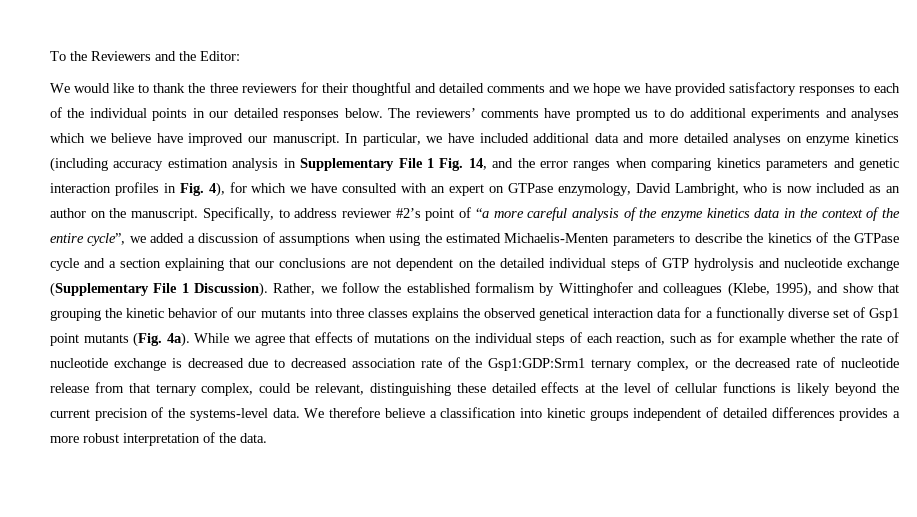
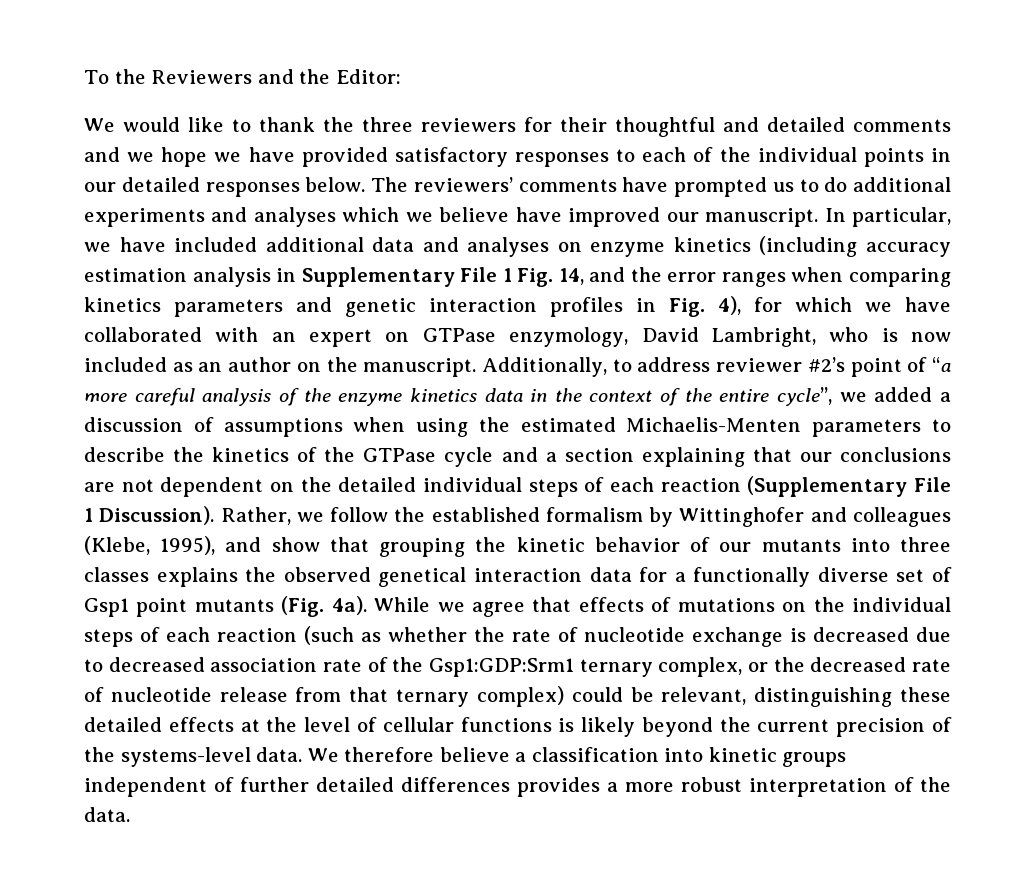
[649,133,729,143] more detailed -> (459, 244) none
[342,183,398,193] consulted -> [84,327,202,342] collaborated
[202,207,274,221] Specifically, -> [482,357,607,377] Additionally,
[661,258,899,271] GTP hydrolysis and nucleotide exchange -> [610,477,741,492] each reaction
[616,332,786,346] reaction, such as for example -> [217,626,381,645] reaction (such as
[201,383,254,396] complex, -> [476,686,564,707] complex)
(719, 412) none -> [240,777,309,792] further

